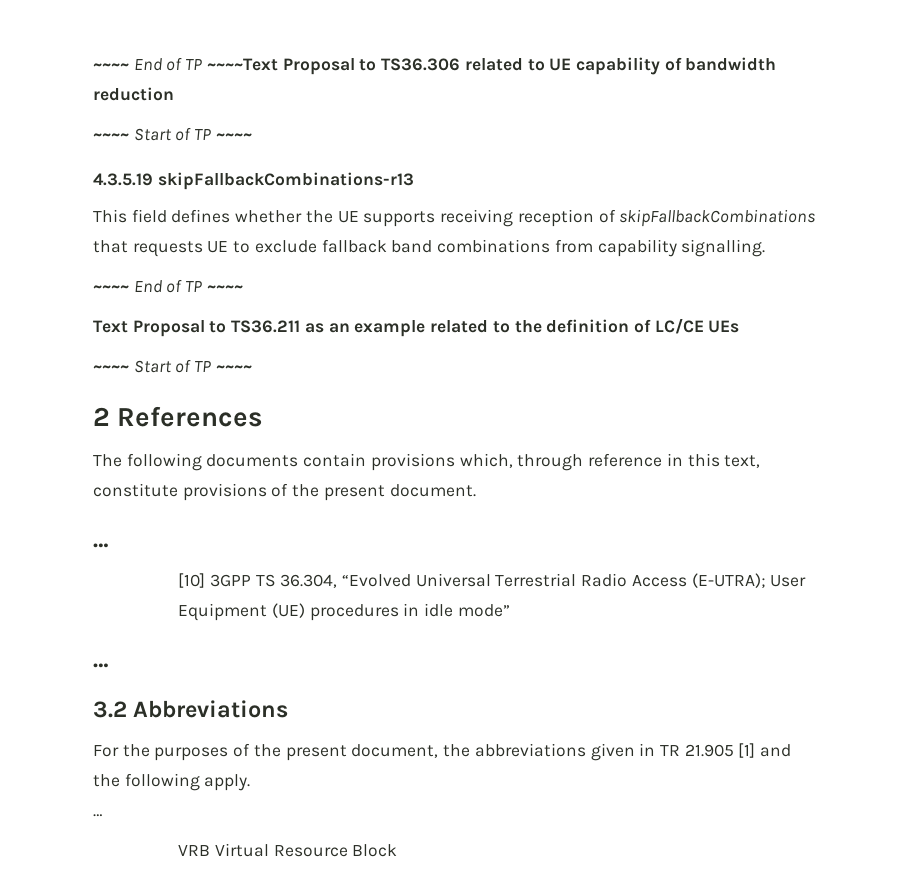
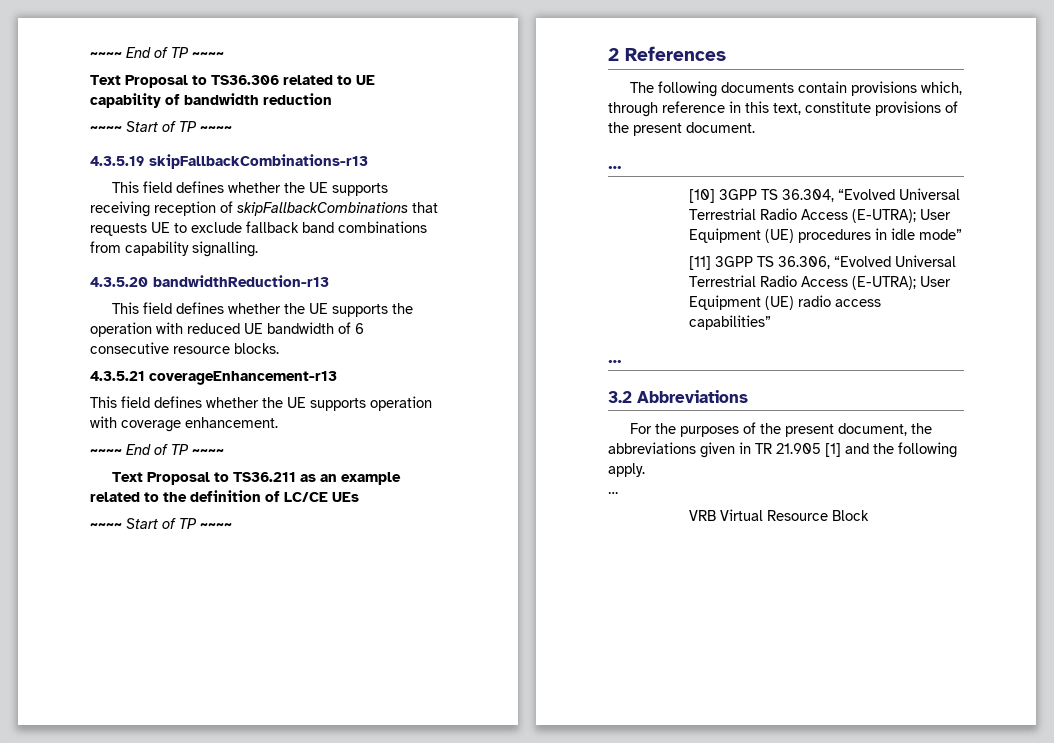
[93,57,278,71] ~~~~ End of TP ~~~~Text -> [90,47,224,58] [90,75,121,85] ~~~~ End of TP ~~~~ // Text
(766, 248) none -> [90,275,329,287] [111,302,413,317] [90,322,364,337] [90,342,279,354] [90,371,337,385] [90,396,432,411] [90,416,278,432] // 4.3.5.20 bandwidthReduction-r13 // This field defines whether the UE supports the operation with reduced UE bandwidth of 6 consecutive resource blocks. // 4.3.5.21 coverageEnhancement-r13 // This field defines whether the UE supports operation with coverage enhancement.
(510, 610) none -> [688,255,956,270] [688,275,951,290] [688,295,881,310] [688,315,771,330] // [11] 3GPP TS 36.306, “Evolved Universal Terrestrial Radio Access (E-UTRA); User Equipment (UE) radio access capabilities”

